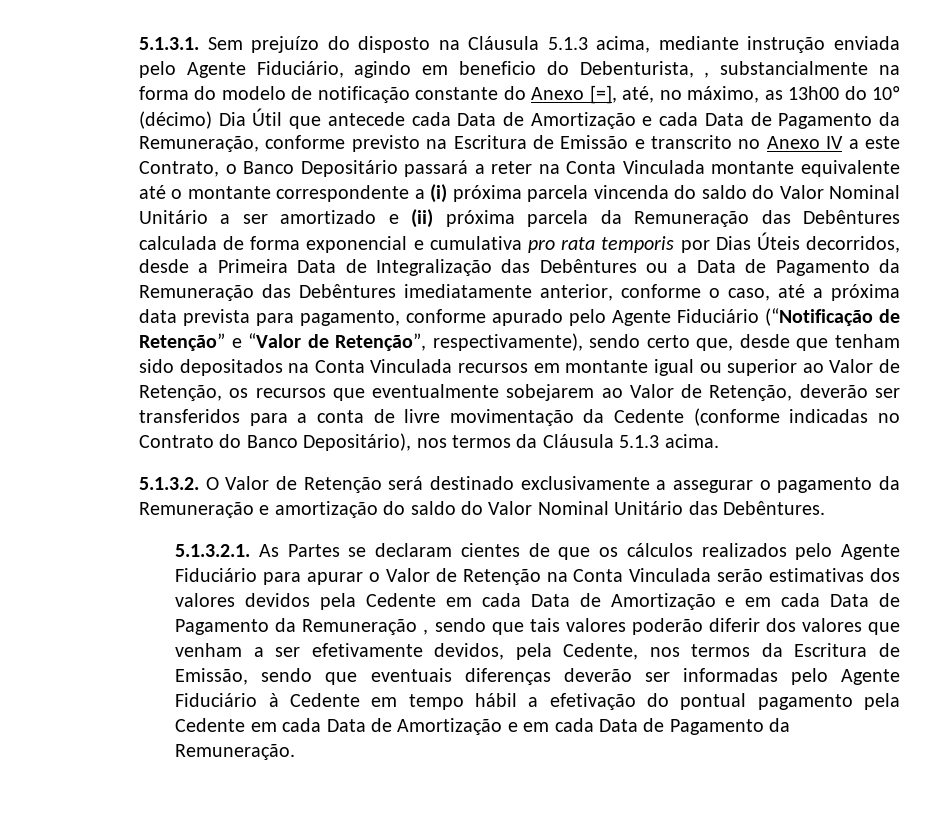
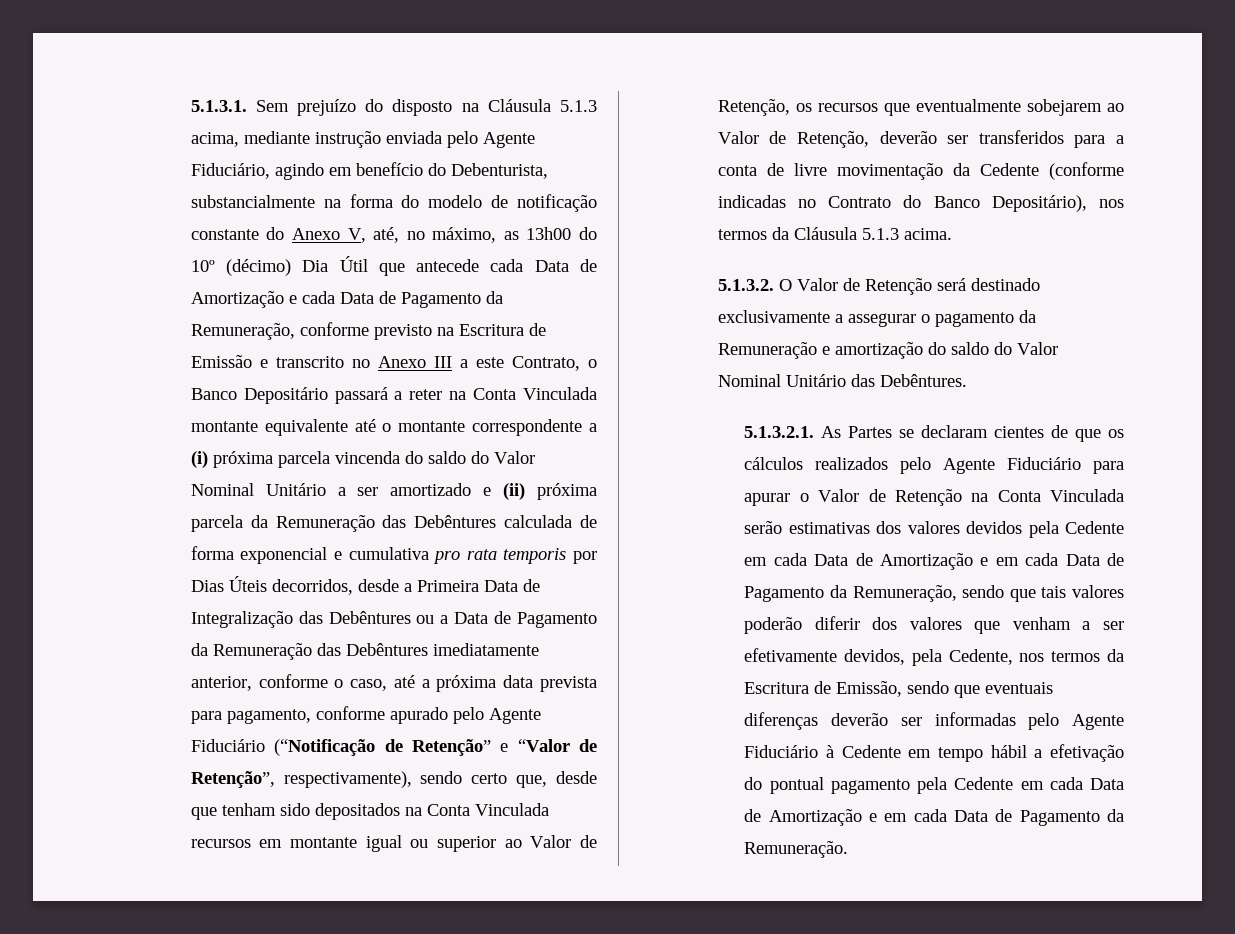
[458,61,536,75] beneficio -> [355,162,423,176] benefício
[704,72,710,78] , -> (548, 171) none
[589,85,617,104] [=], -> [347,228,366,243] V,
[826,136,844,149] IV -> [433,356,452,368] III
[302,619,429,635] Remuneração , -> [852,585,957,602] Remuneração,

